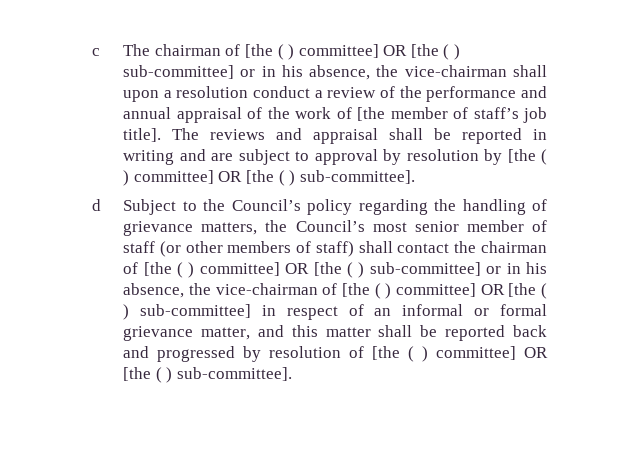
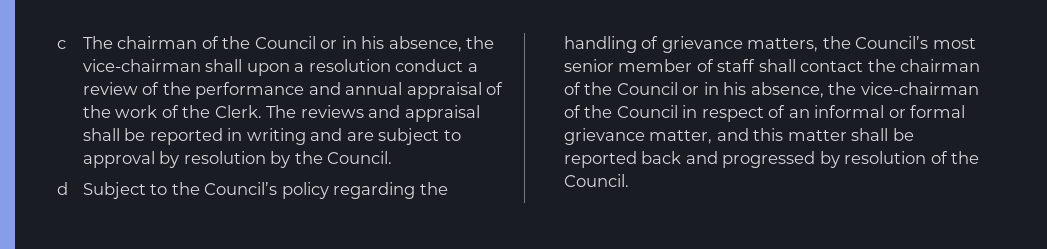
[244,44,461,60] [123,65,235,79] [the ( ) committee] OR [the ( ) sub-committee] -> [222,36,316,49] the Council
[357,107,547,123] [123,128,162,142] [the member of staff’s job title]. -> [182,105,262,118] the Clerk.
[507,149,547,165] [123,170,415,186] [the ( ) committee] OR [the ( ) sub-committee]. -> [294,151,393,164] the Council.
[159,241,354,257] (or other members of staff) -> (756, 65) none
[143,262,481,278] [the ( ) committee] OR [the ( ) sub-committee] -> [584,82,678,95] the Council
[341,283,548,299] [123,304,252,320] [the ( ) committee] OR [the ( ) sub-committee] -> [584,105,678,118] the Council
[372,346,548,362] [123,367,292,383] [the ( ) committee] OR [the ( ) sub-committee]. -> [951,151,980,164] [563,174,629,187] the Council.

